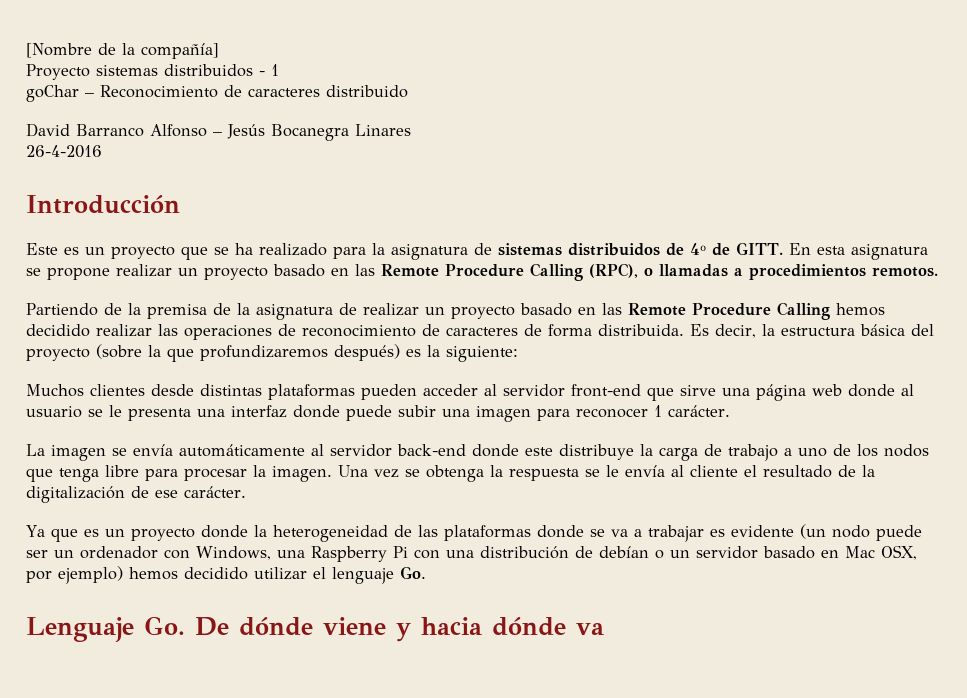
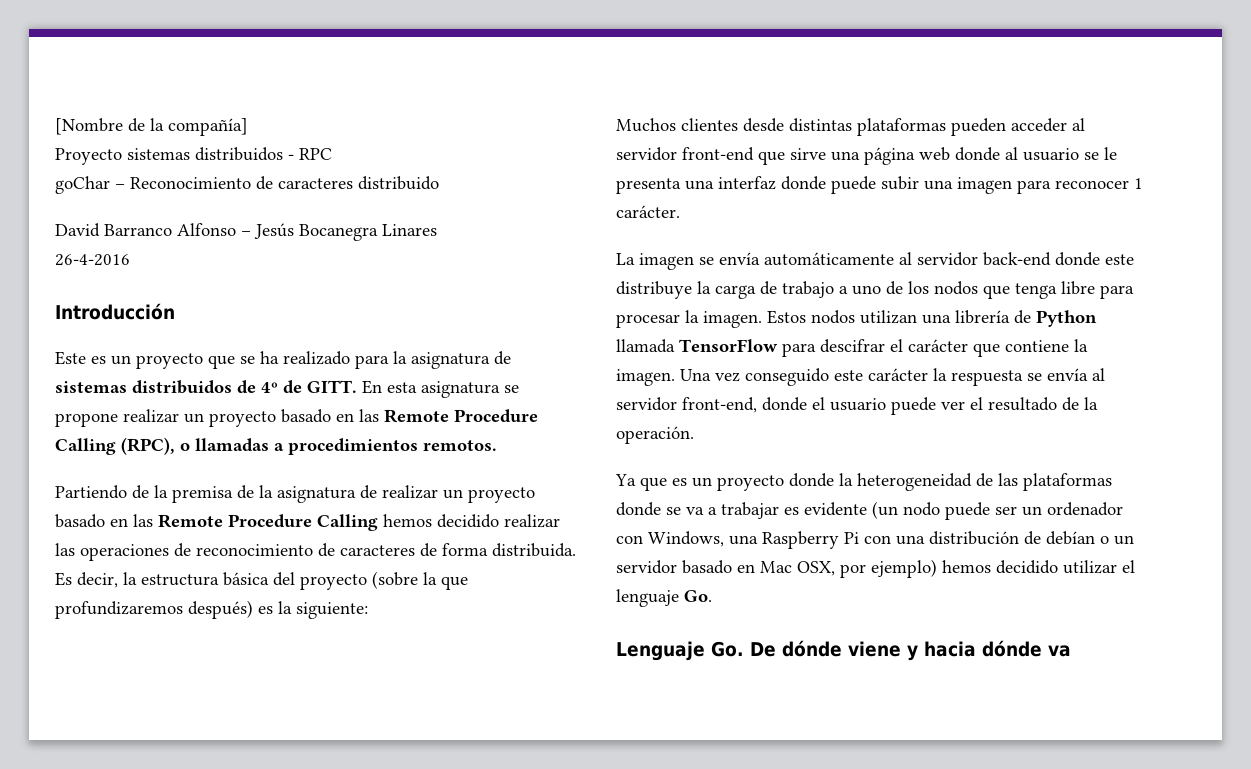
[271,64,279,76] 1 -> [299,148,332,160] RPC
[338,465,484,482] Una vez se obtenga -> [767,310,1097,327] [616,339,1088,357] [616,368,928,386] Estos nodos utilizan una librería de Python llamada TensorFlow para descifrar el carácter que contiene la imagen. Una vez conseguido este carácter
[606,465,619,477] le -> (1042, 377) none
[690,465,875,478] [26,486,246,503] cliente el resultado de la digitalización de ese carácter. -> [616,397,1098,415] [616,426,694,444] servidor front-end, donde el usuario puede ver el resultado de la operación.

